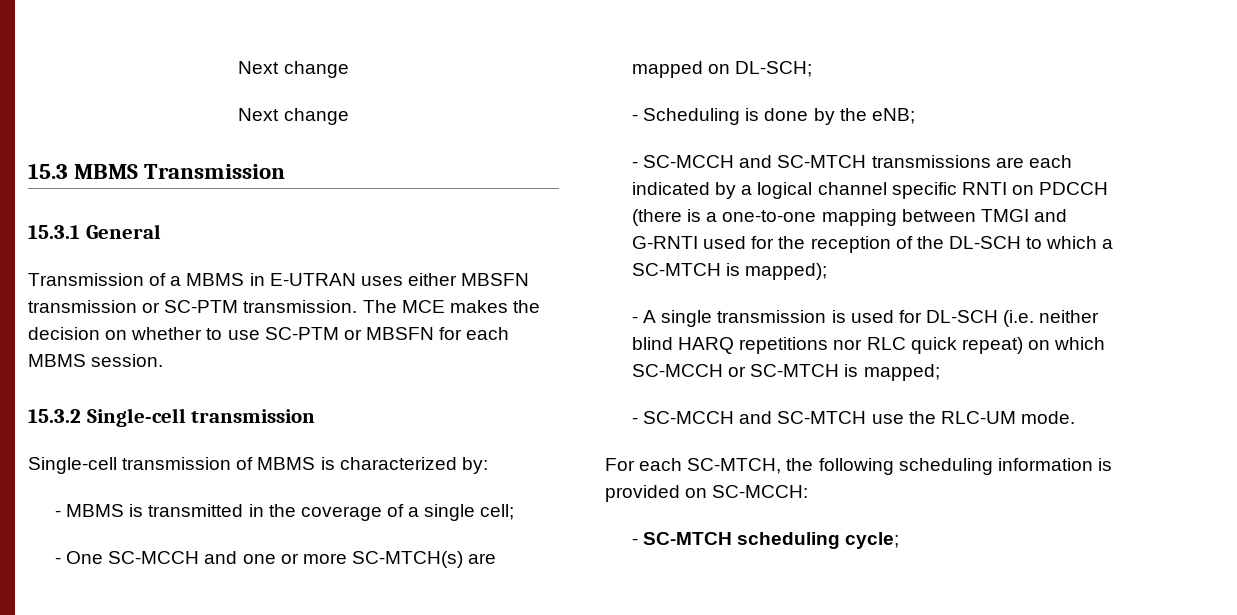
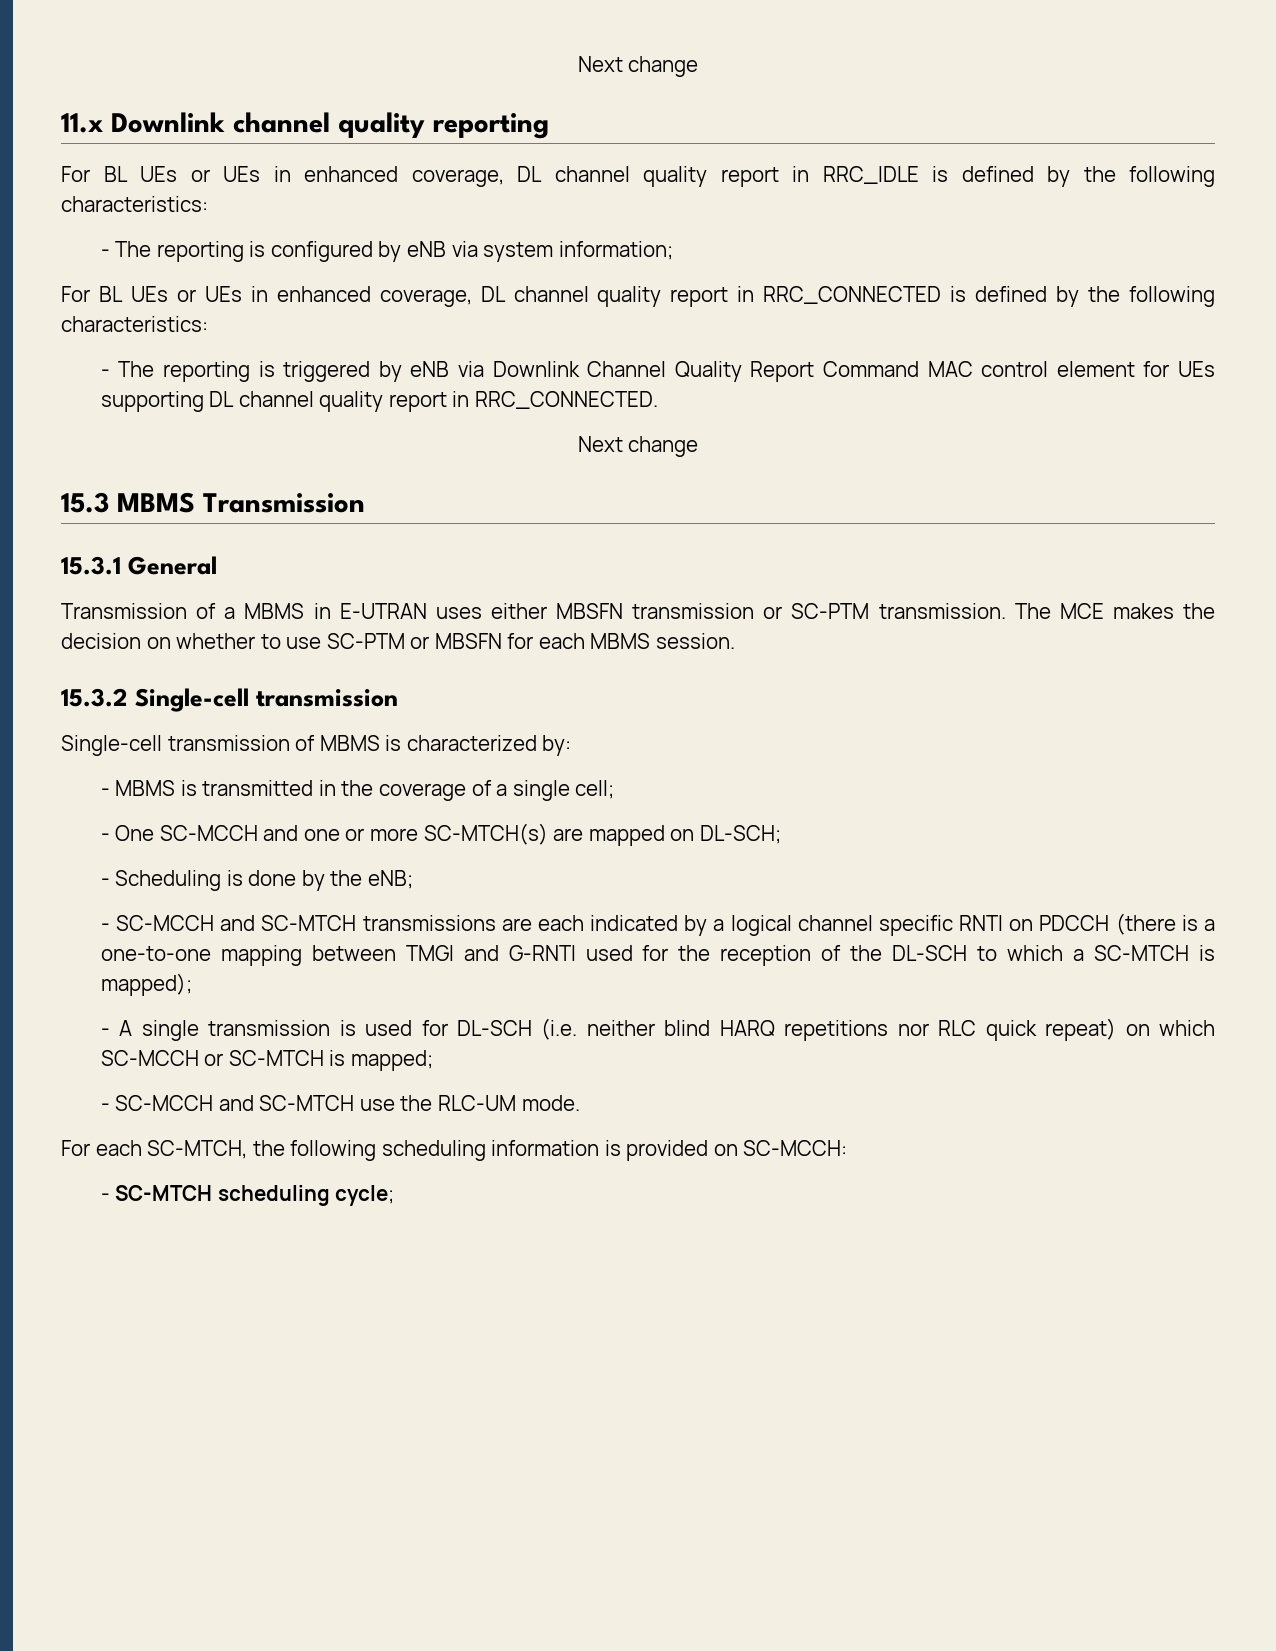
[238,61,349,78] Next change -> [577,56,699,77] [61,112,549,139] [61,166,1215,187] [61,196,208,212] [100,241,673,262] [61,286,1215,307] [61,316,208,332] [100,361,1215,382] [100,391,659,412] Next change // 11.x Downlink channel quality reporting // For BL UEs or UEs in enhanced coverage, DL channel quality report in RRC_IDLE is defined by the following characteristics: // - The reporting is configured by eNB via system information; // For BL UEs or UEs in enhanced coverage, DL channel quality report in RRC_CONNECTED is defined by the following characteristics: // - The reporting is triggered by eNB via Downlink Channel Quality Report Command MAC control element for UEs supporting DL channel quality report in RRC_CONNECTED.

